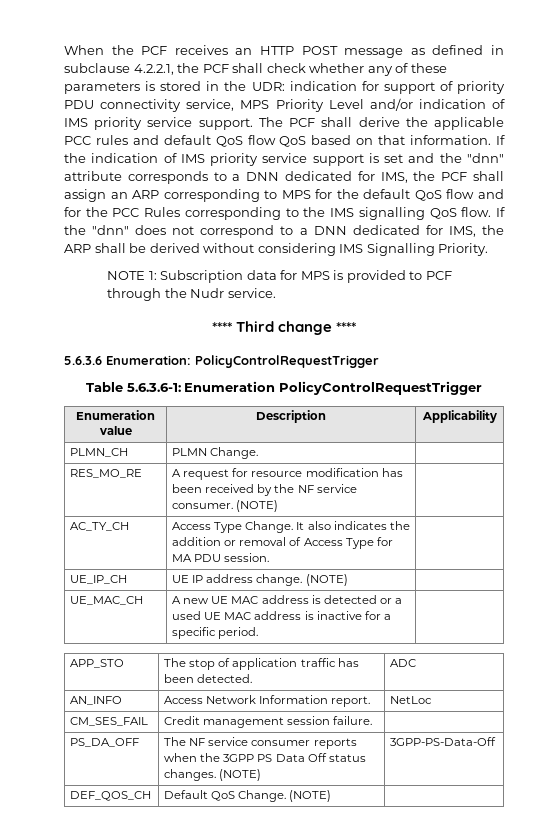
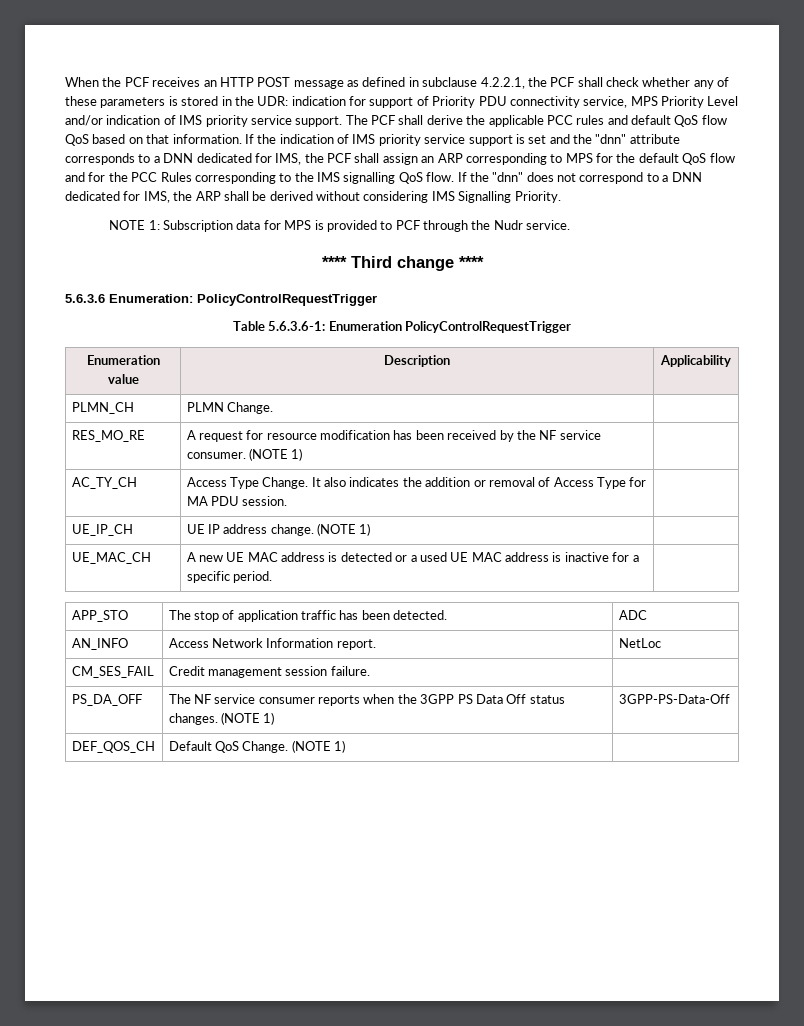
[457,81,506,94] priority -> [432,96,476,108] Priority
[236,500,279,512] (NOTE) -> [248,448,303,461] (NOTE 1)
[305,574,348,586] (NOTE) -> [317,523,371,536] (NOTE 1)
[219,769,262,781] (NOTE) -> [220,712,275,725] (NOTE 1)
[289,790,332,802] (NOTE) -> [291,740,346,753] (NOTE 1)

